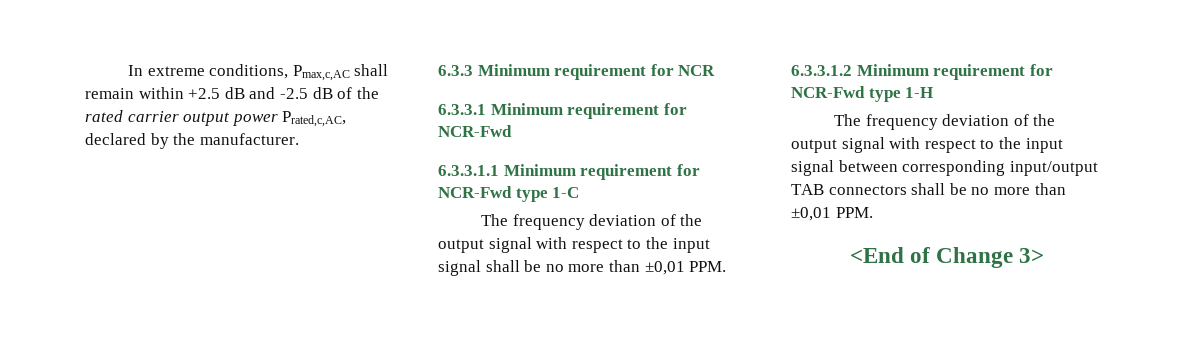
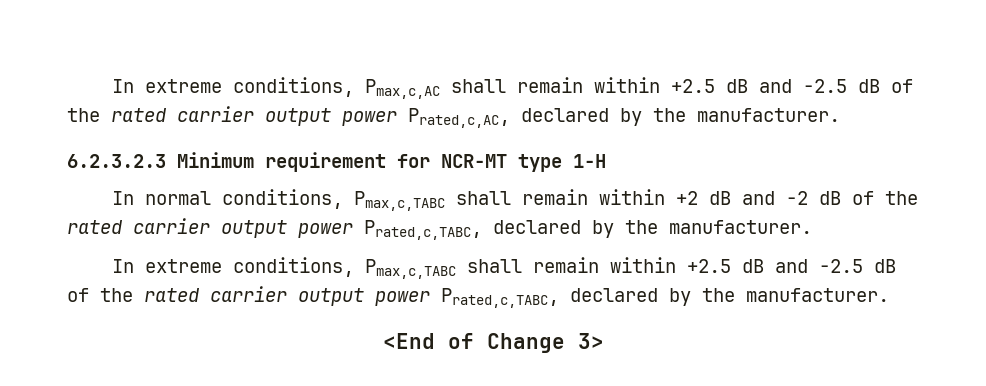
[438,64,716,80] [438,103,687,119] [438,125,512,137] [438,164,700,180] [438,186,580,202] [480,214,703,230] [438,237,710,253] [438,260,727,276] [791,64,1053,80] [791,86,934,102] [833,114,1056,130] [791,137,1063,153] [791,160,1098,176] [791,183,1066,195] [791,207,873,221] 6.3.3 Minimum requirement for NCR // 6.3.3.1 Minimum requirement for NCR-Fwd // 6.3.3.1.1 Minimum requirement for NCR-Fwd type 1-C // The frequency deviation of the output signal with respect to the input signal shall be no more than ±0,01 PPM. // 6.3.3.1.2 Minimum requirement for NCR-Fwd type 1-H // The frequency deviation of the output signal with respect to the input signal between corresponding input/output TAB connectors shall be no more than ±0,01 PPM. -> [67,152,606,172] [111,189,918,211] [67,218,812,240] [111,257,896,279] [67,286,889,308] 6.2.3.2.3 Minimum requirement for NCR-MT type 1-H // In normal conditions, Pmax,c,TABC shall remain within +2 dB and -2 dB of the rated carrier output power Prated,c,TABC, declared by the manufacturer. // In extreme conditions, Pmax,c,TABC shall remain within +2.5 dB and -2.5 dB of the rated carrier output power Prated,c,TABC, declared by the manufacturer.

